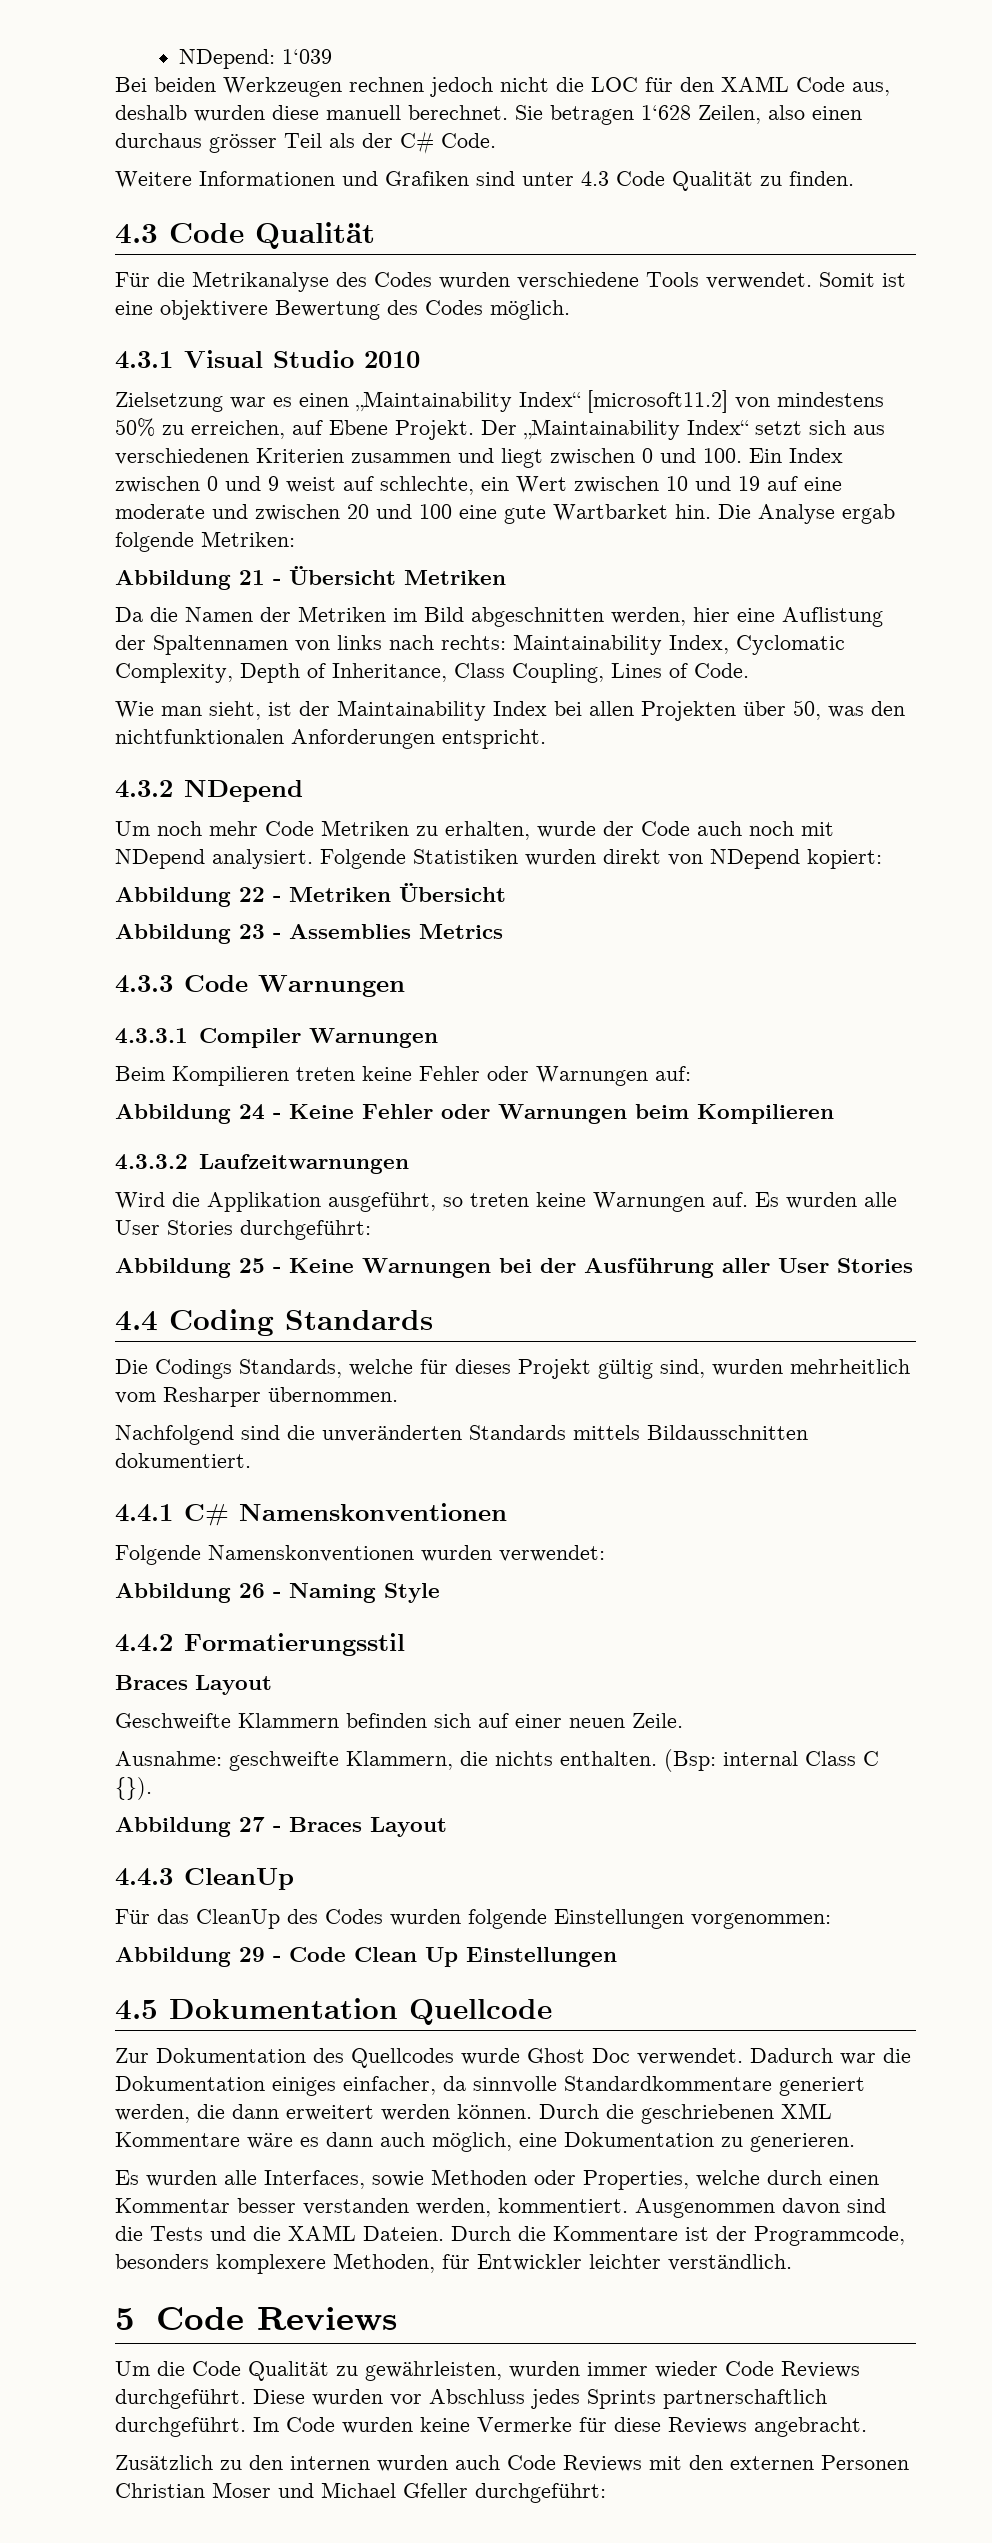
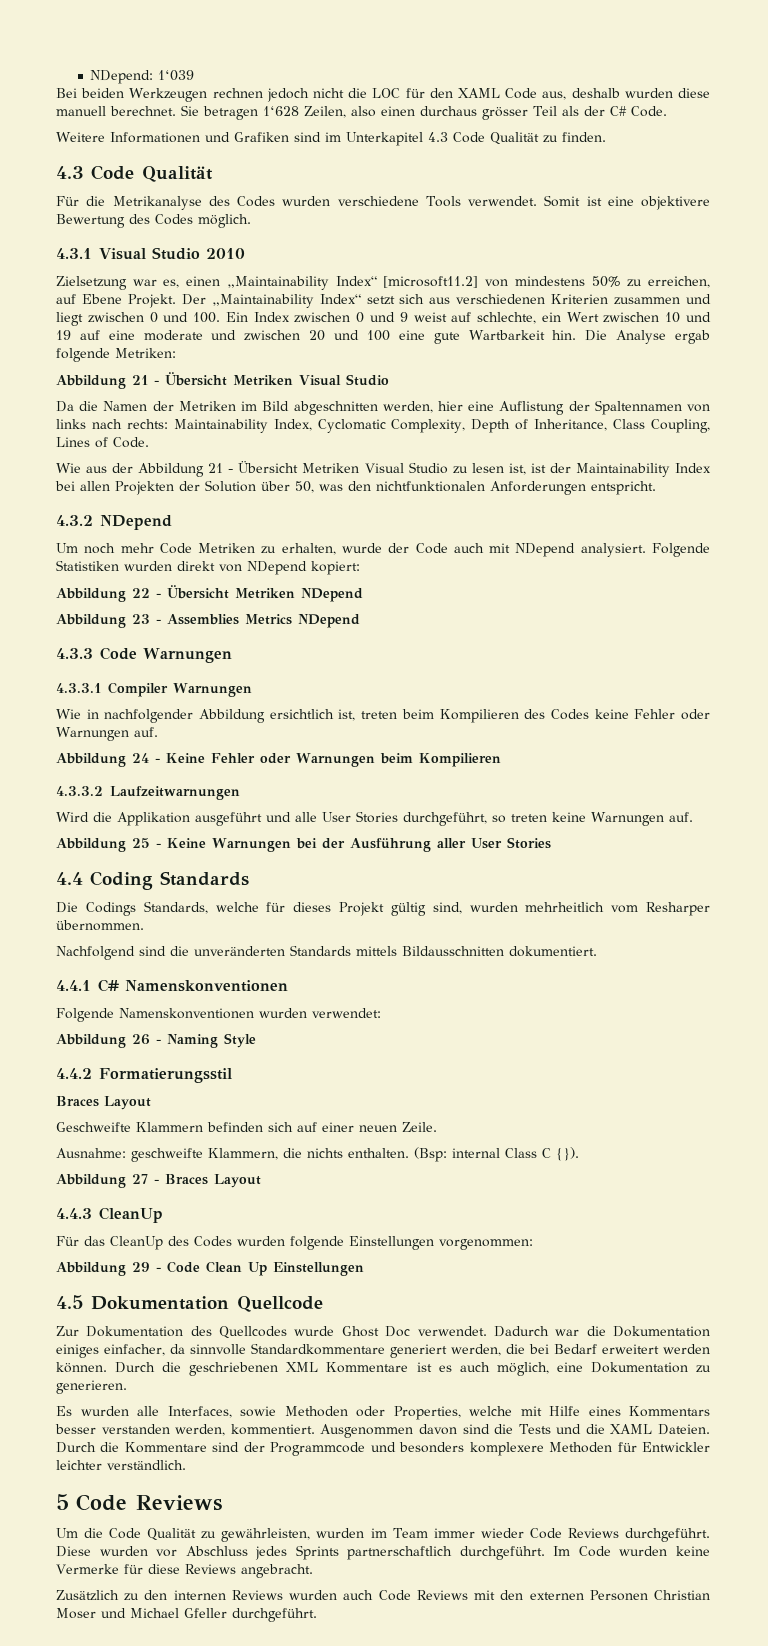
[522,172,574,186] unter -> [325,132,423,146] im Unterkapitel
[273,397,292,407] es -> [163,279,180,288] es,
[553,504,668,521] Wartbarket -> [468,330,545,340] Wartbarkeit
(506, 577) none -> [299,374,389,386] Visual Studio
[161,701,261,720] man sieht, -> [86,461,526,477] aus der Abbildung 21 - Übersicht Metriken Visual Studio zu lesen ist,
(736, 711) none -> [179,480,256,492] der Solution
[749,821,794,836] noch -> (484, 548) none
[289,883,506,902] Metriken Übersicht -> [167,585,363,602] Übersicht Metriken NDepend
(503, 931) none -> [298,614,360,628] NDepend
[115,1066,355,1086] Beim Kompilieren treten -> [56,709,589,723] Wie in nachfolgender Abbildung ersichtlich ist, treten beim Kompilieren des Codes
[655,1066,691,1081] auf: -> [133,727,158,737] auf.
[328,1192,436,1212] ausgeführt, -> [195,811,487,826] ausgeführt und alle User Stories durchgeführt,
[755,1192,897,1209] [115,1220,371,1240] Es wurden alle User Stories durchgeführt: -> (693, 817) none
[232,2104,279,2119] dann -> [529,1344,597,1354] bei Bedarf
[247,2132,373,2149] wäre es dann -> [416,1362,452,1372] ist es
[767,2170,879,2185] [115,2198,230,2213] durch einen Kommentar -> [520,1406,710,1417] mit Hilfe eines Kommentars
[685,2226,905,2246] ist der Programmcode, -> [212,1442,396,1456] sind der Programmcode und
[333,2253,435,2273] Methoden, -> [549,1442,613,1453] Methoden
(580, 2369) none -> [370,1528,428,1538] im Team
(370, 2463) none -> [231,1590,283,1600] Reviews
[475,2483,606,2503] durchgeführt: -> [232,1608,317,1622] durchgeführt.

